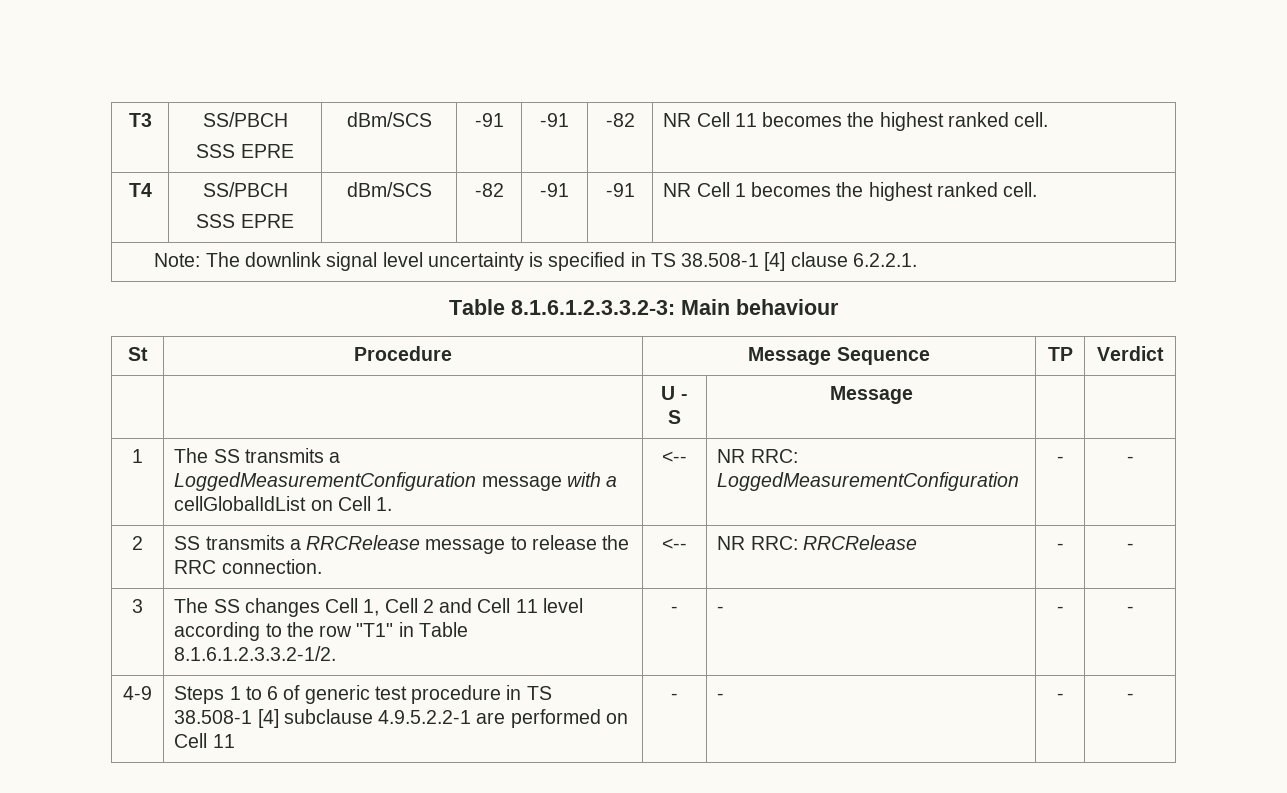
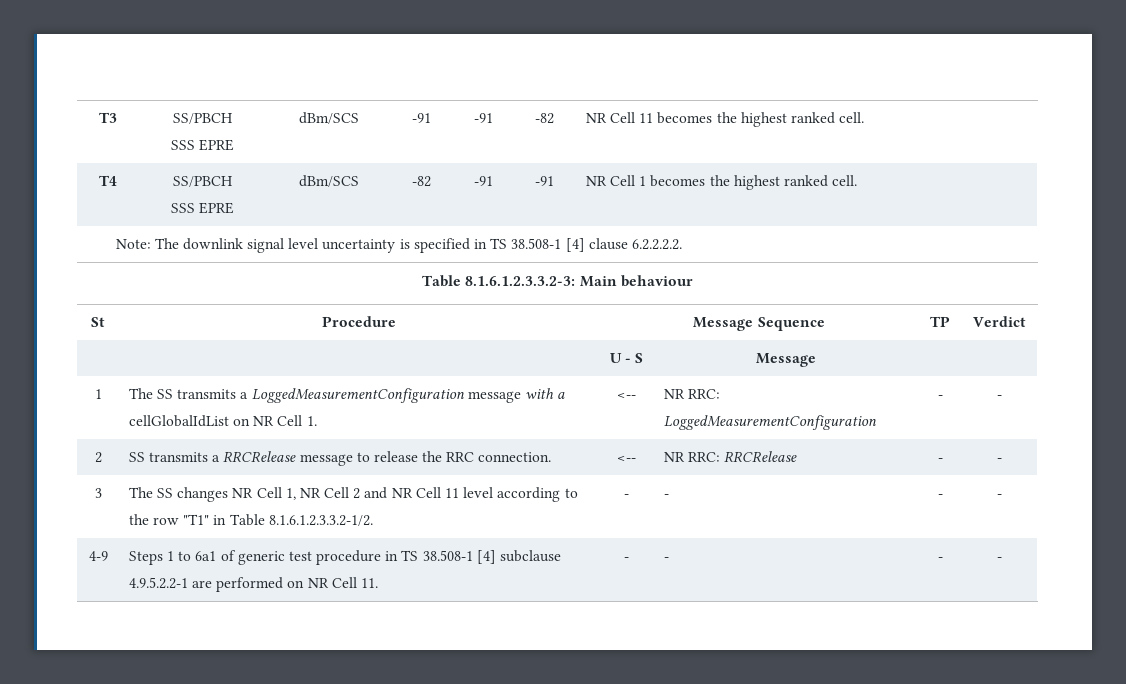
[852,253,917,267] 6.2.2.1. -> [631,239,682,250] 6.2.2.2.2.
(333, 505) none -> [253,416,275,426] NR
(320, 607) none -> [232,488,254,498] NR
(380, 607) none -> [299,488,321,498] NR
(473, 605) none -> [391,488,413,498] NR
[267,686,279,700] 6 -> [195,551,217,561] 6a1
[174,733,235,748] Cell 11 -> [307,577,378,588] NR Cell 11.

